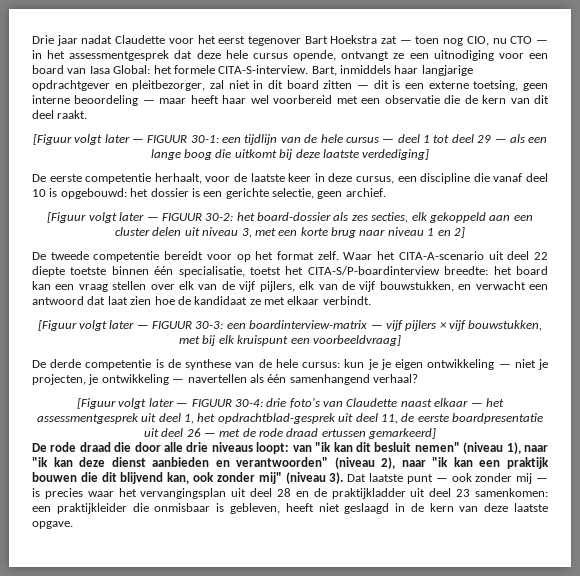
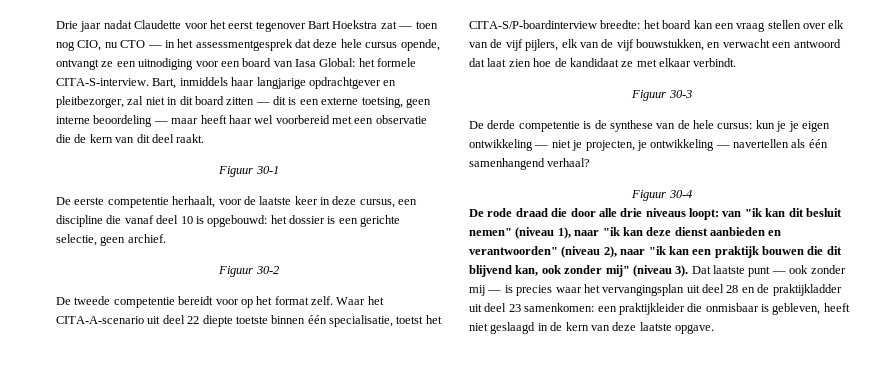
[32,134,548,145] [150,149,430,160] [Figuur volgt later — FIGUUR 30-1: een tijdlijn van de hele cursus — deel 1 tot deel 29 — als een lange boog die uitkomt bij deze laatste verdediging] -> [218,166,279,177] Figuur 30-1
[47,212,533,223] [115,227,465,238] [Figuur volgt later — FIGUUR 30-2: het board-dossier als zes secties, elk gekoppeld aan een cluster delen uit niveau 3, met een korte brug naar niveau 1 en 2] -> [218,266,279,277] Figuur 30-2
[37,320,543,331] [179,335,401,346] [Figuur volgt later — FIGUUR 30-3: een boardinterview-matrix — vijf pijlers × vijf bouwstukken, met bij elk kruispunt een voorbeeldvraag] -> [631,90,692,101] Figuur 30-3
[77,398,504,409] [36,413,544,424] [143,428,437,439] [Figuur volgt later — FIGUUR 30-4: drie foto's van Claudette naast elkaar — het assessmentgesprek uit deel 1, het opdrachtblad-gesprek uit deel 11, de eerste boardpresentatie uit deel 26 — met de rode draad ertussen gemarkeerd] -> [631,190,692,201] Figuur 30-4

